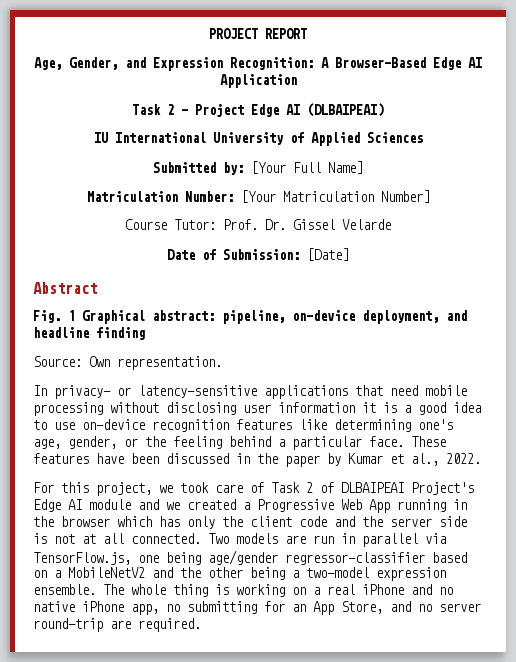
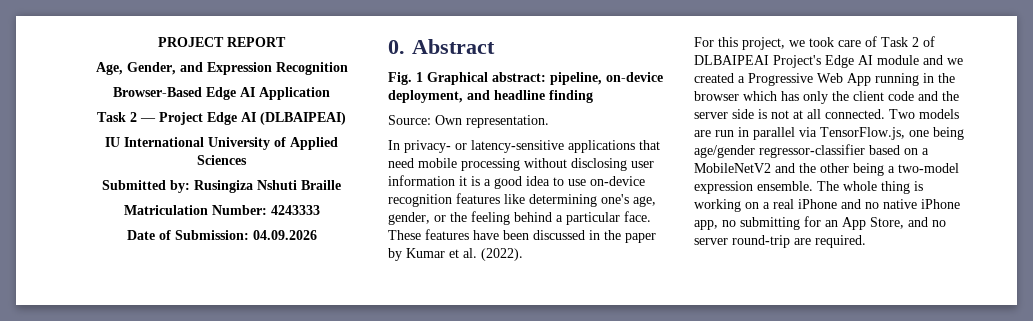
[230,57,329,70] Recognition: A -> [275,62,348,75] Recognition //
[251,161,363,174] [Your Full Name] -> [194,180,341,193] Rusingiza Nshuti Braille
[240,190,430,203] [125,219,391,230] [Your Matriculation Number] // Course Tutor: Prof. Dr. Gissel Velarde -> [270,205,320,215] 4243333
[307,248,349,261] [Date] // -> [252,230,317,240] [388,40,405,54] 04.09.2026 // 0.
[411,453,481,466] al., 2022. -> [463,248,523,261] al. (2022).

